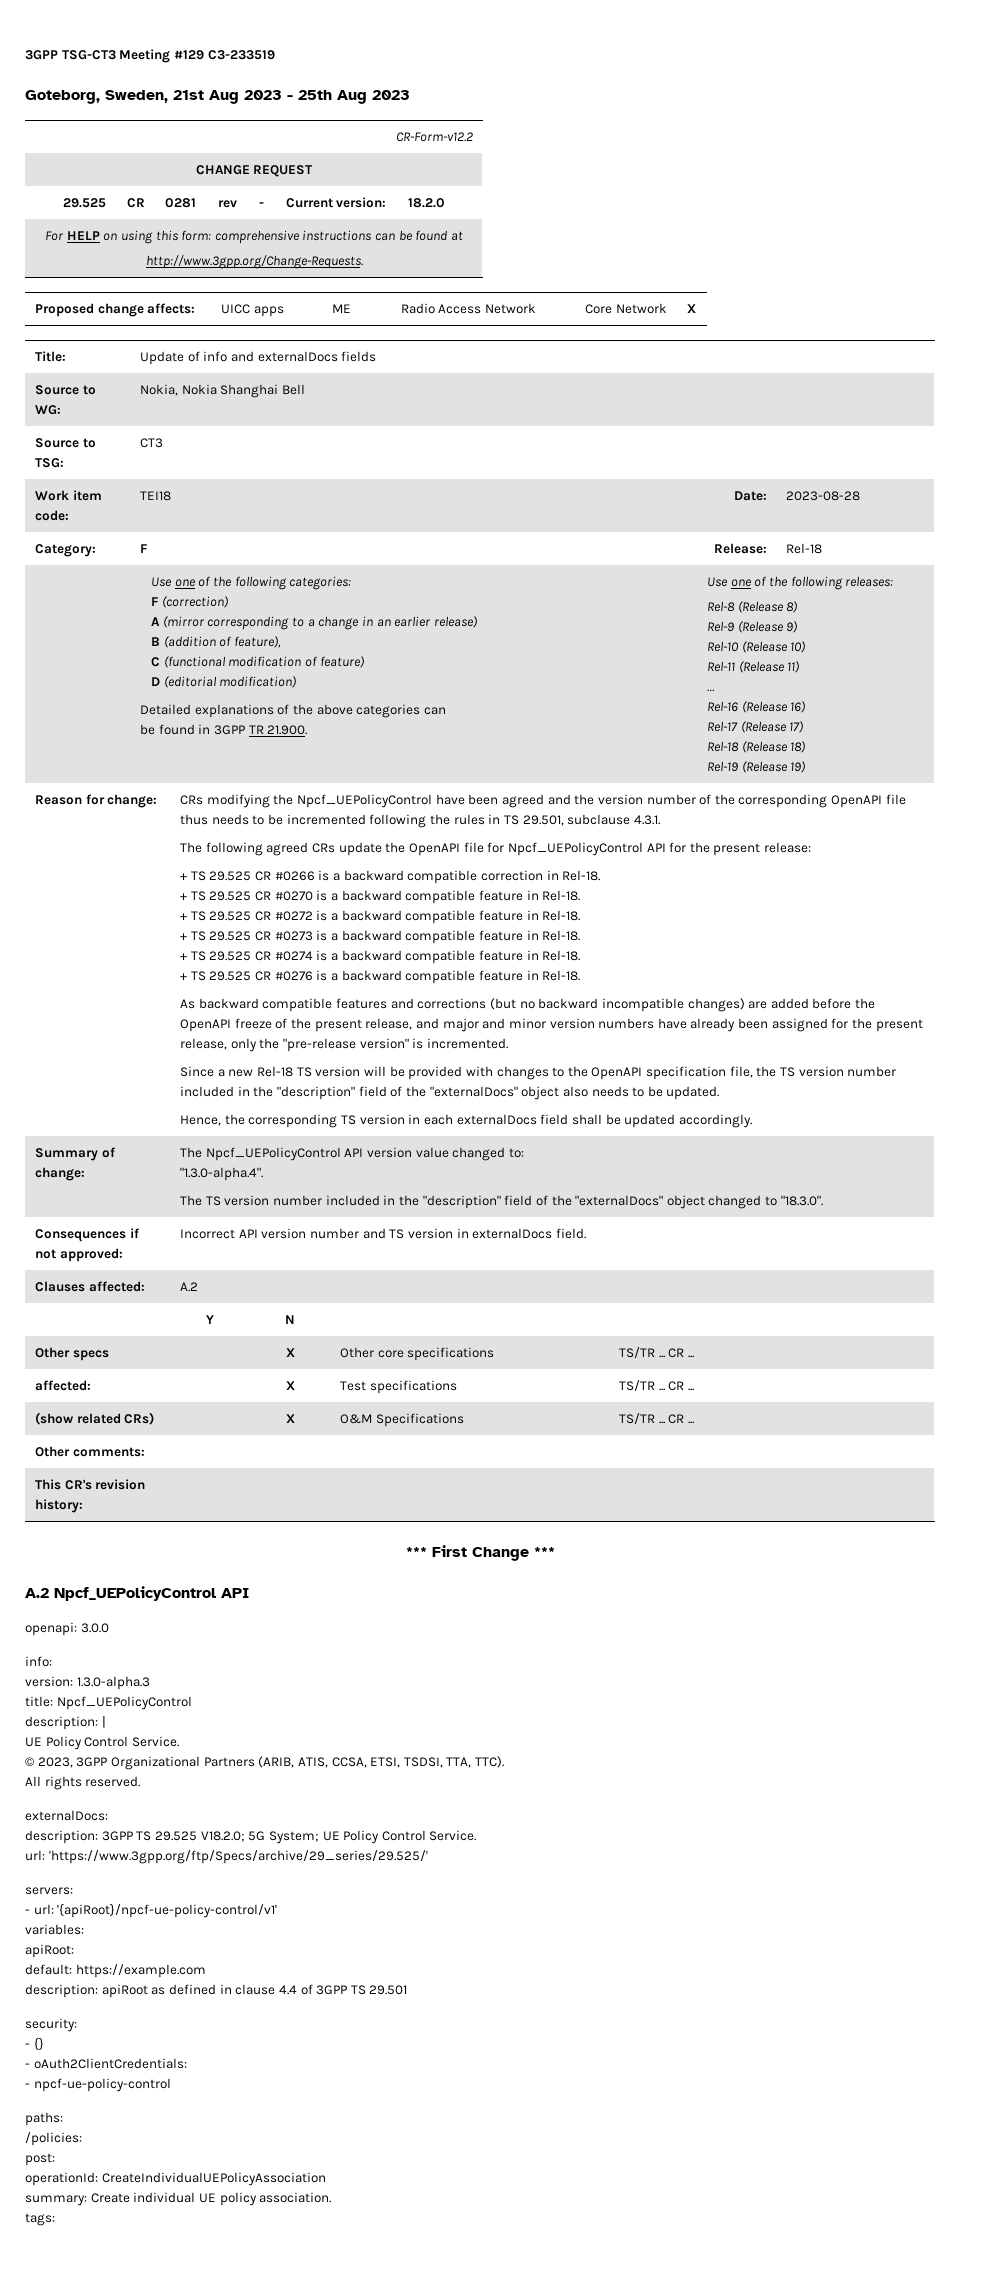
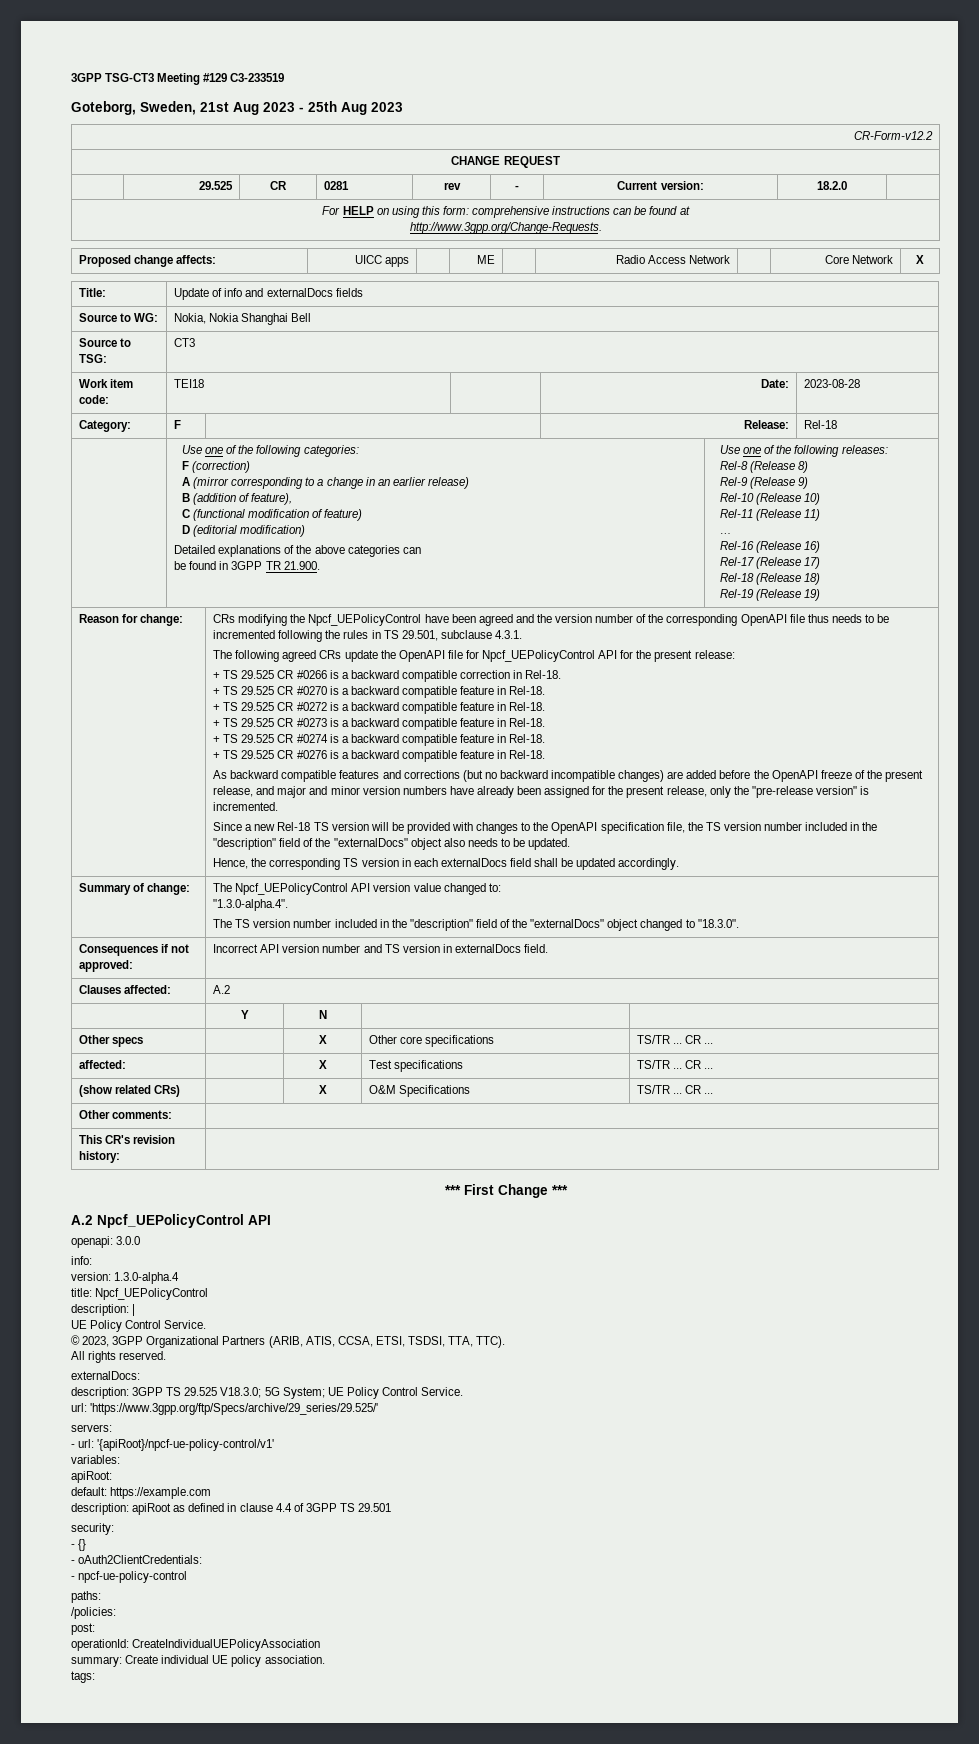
[76,1676,150,1690] 1.3.0-alpha.3 -> [114,1272,180,1284] 1.3.0-alpha.4
[200,1831,245,1842] V18.2.0; -> [220,1387,262,1398] V18.3.0;

